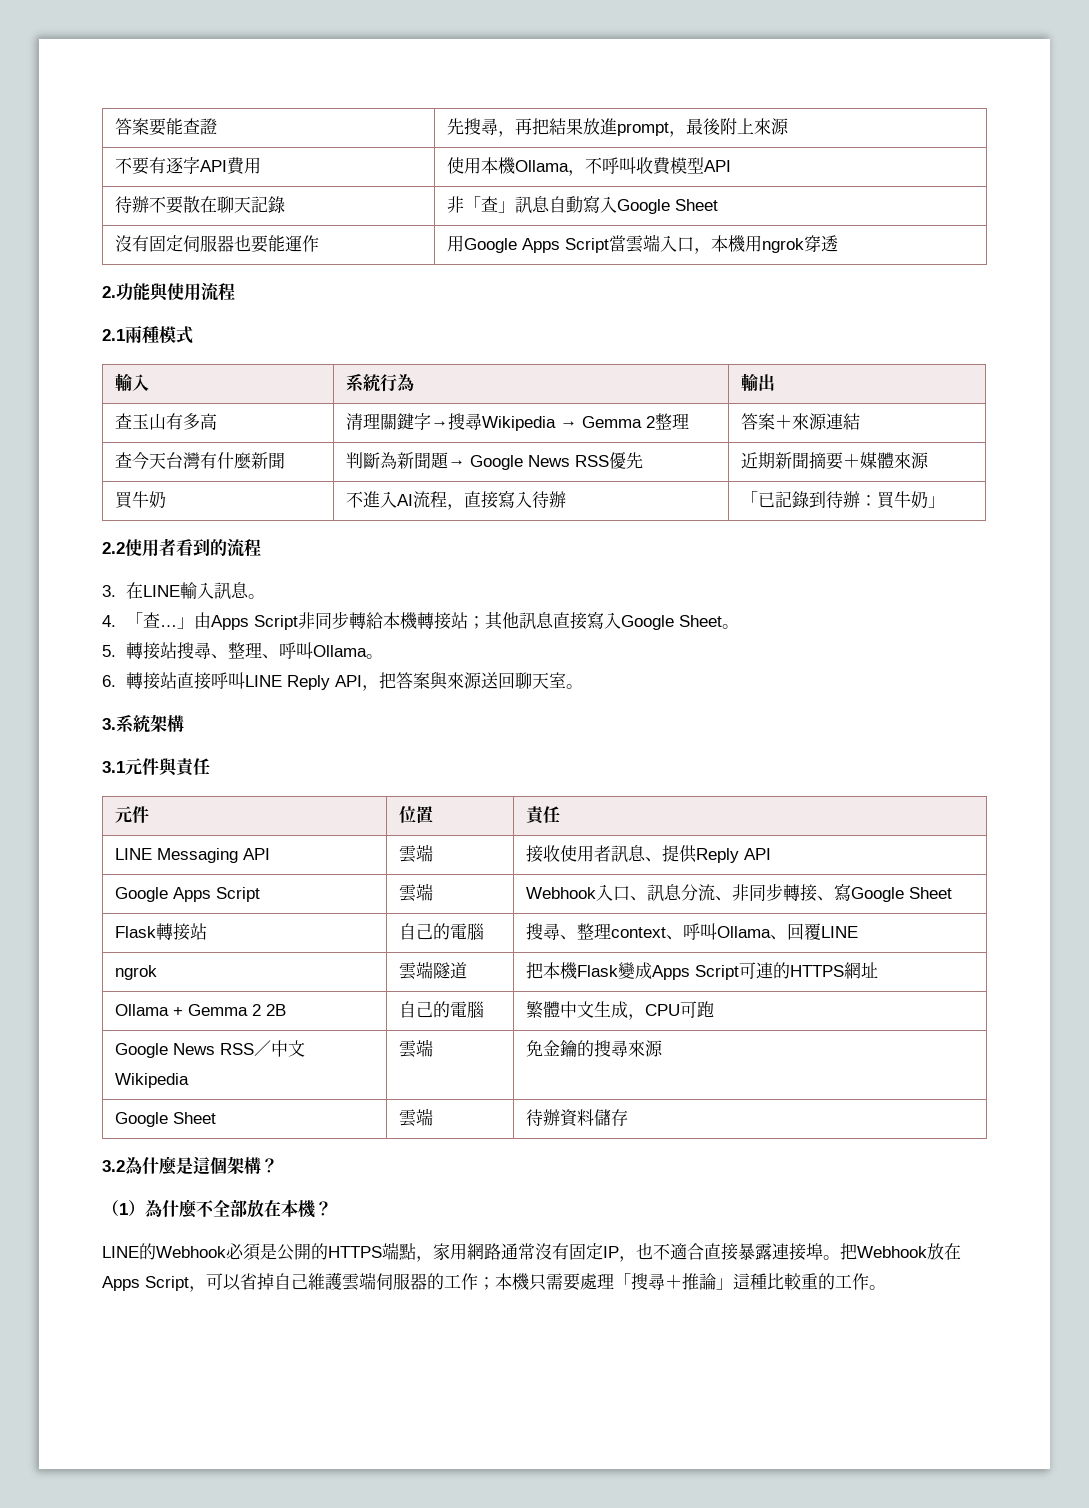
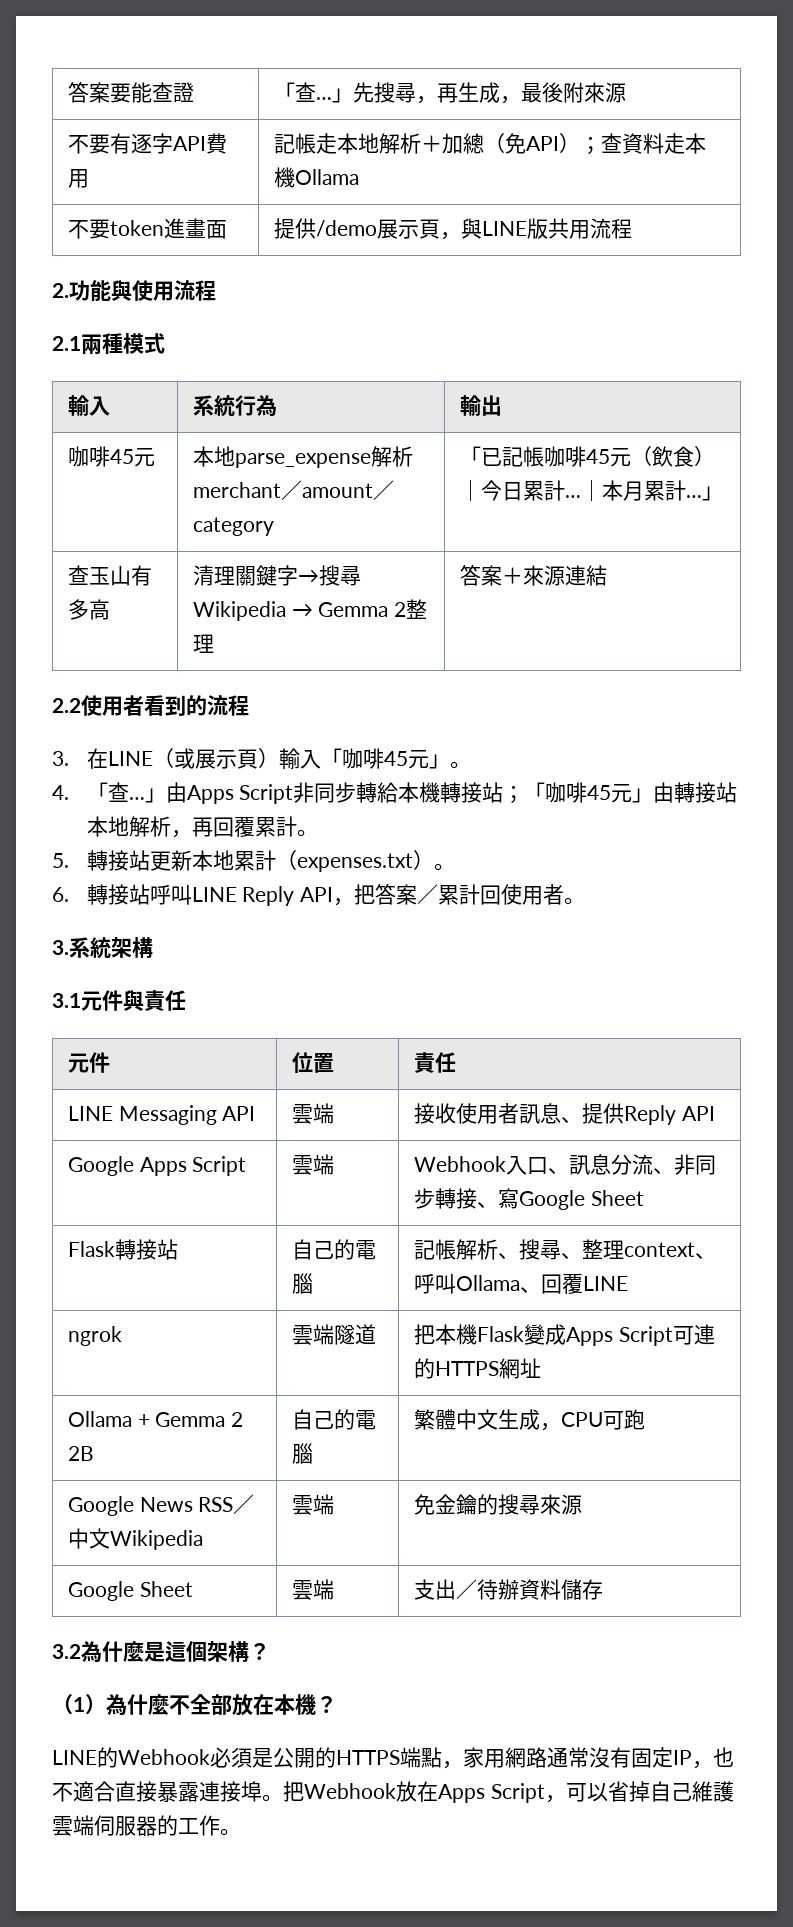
[446,118,669,137] 先搜尋，再把結果放進prompt -> [274,82,501,104] 「查…」先搜尋，再生成
[736,118,754,134] 上 -> (585, 92) none
[446,157,731,176] [114,196,285,214] [446,195,718,214] [114,235,319,253] [446,234,838,254] 使用本機Ollama，不呼叫收費模型API // 待辦不要散在聊天記錄 | 非「查」訊息自動寫入Google Sheet // 沒有固定伺服器也要能運作 | 用Google Apps Script當雲端入口，本機用ngrok穿透 -> [274,133,707,155] [274,167,360,188] [68,218,228,239] [274,218,633,240] 記帳走本地解析＋加總（免API）；查資料走本機Ollama // 不要token進畫面 | 提供/demo展示頁，與LINE版共用流程
(775, 382) none -> [68,446,156,467] [193,446,414,468] [193,480,395,500] [193,517,275,536] [460,446,716,467] [460,480,724,501] // 咖啡45元 | 本地parse_expense解析merchant／amount／category | 「已記帳咖啡45元（飲食）｜今日累計…｜本月累計…」
[114,451,285,470] [345,452,643,470] [740,452,929,470] [114,491,166,509] [345,490,566,510] [740,491,945,509] // 查今天台灣有什麼新聞 | 判斷為新聞題→ Google News RSS優先 | 近期新聞摘要＋媒體來源 // 買牛奶 | 不進入AI流程，直接寫入待辦 | 「已記錄到待辦：買牛奶」 -> (608, 575) none
[179,582,249,600] 輸入訊息 -> [152,748,450,770] （或展示頁）輸入「咖啡45元」
[484,611,739,630] [102,642,367,660] 其他訊息直接寫入Google Sheet。 // 5.轉接站搜尋、整理、呼叫Ollama -> [524,782,738,803] [86,816,318,838] [52,850,434,872] 「咖啡45元」由轉接站本地解析，再回覆累計。 // 5.轉接站更新本地累計（expenses.txt）
[176,672,211,690] 直接 -> (150, 894) none
[429,672,566,690] 與來源送回聊天室 -> [416,884,564,905] ／累計回使用者
(484, 931) none -> [414,1239,520,1260] 記帳解析、
(433, 1117) none -> [414,1579,478,1600] 支出／
[478,1273,869,1291] ；本機只需要處理「搜尋＋推論」這種比較重的工作 -> (220, 1825) none

